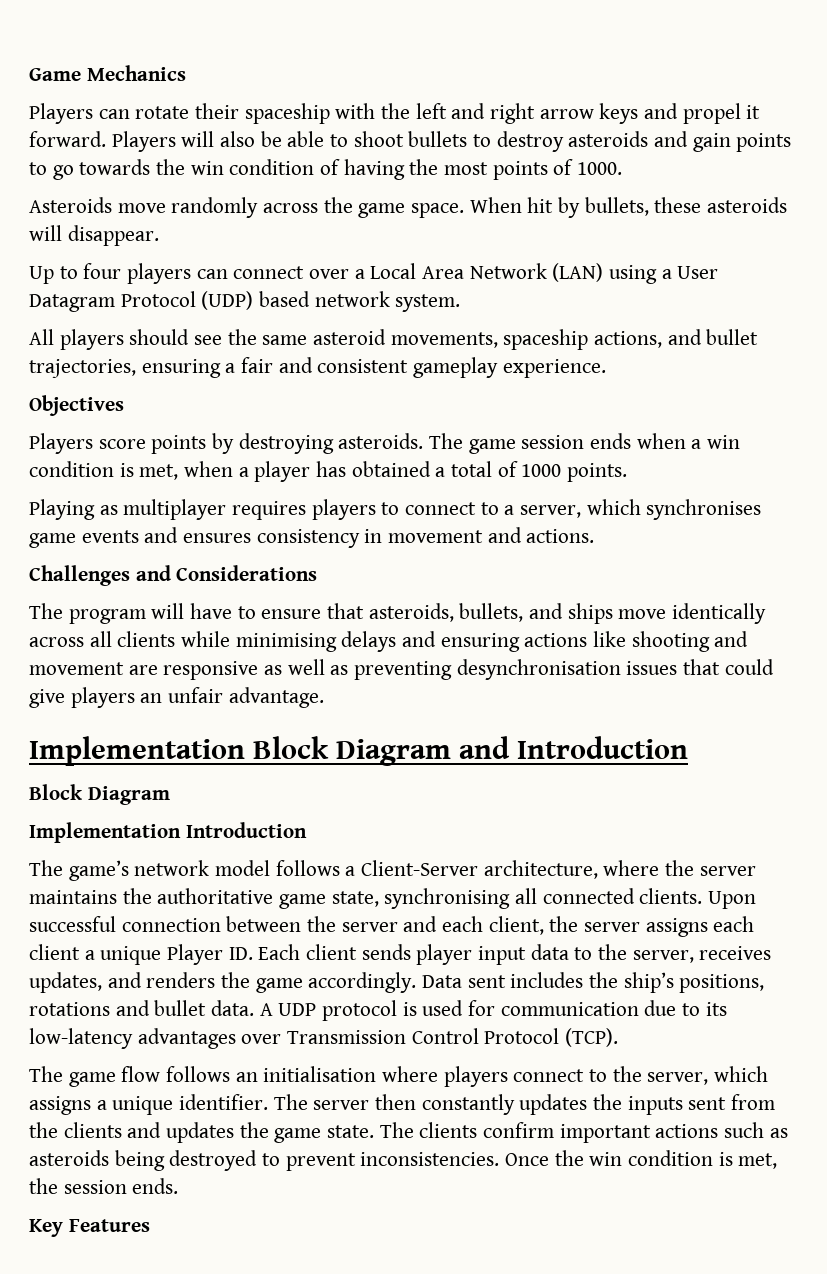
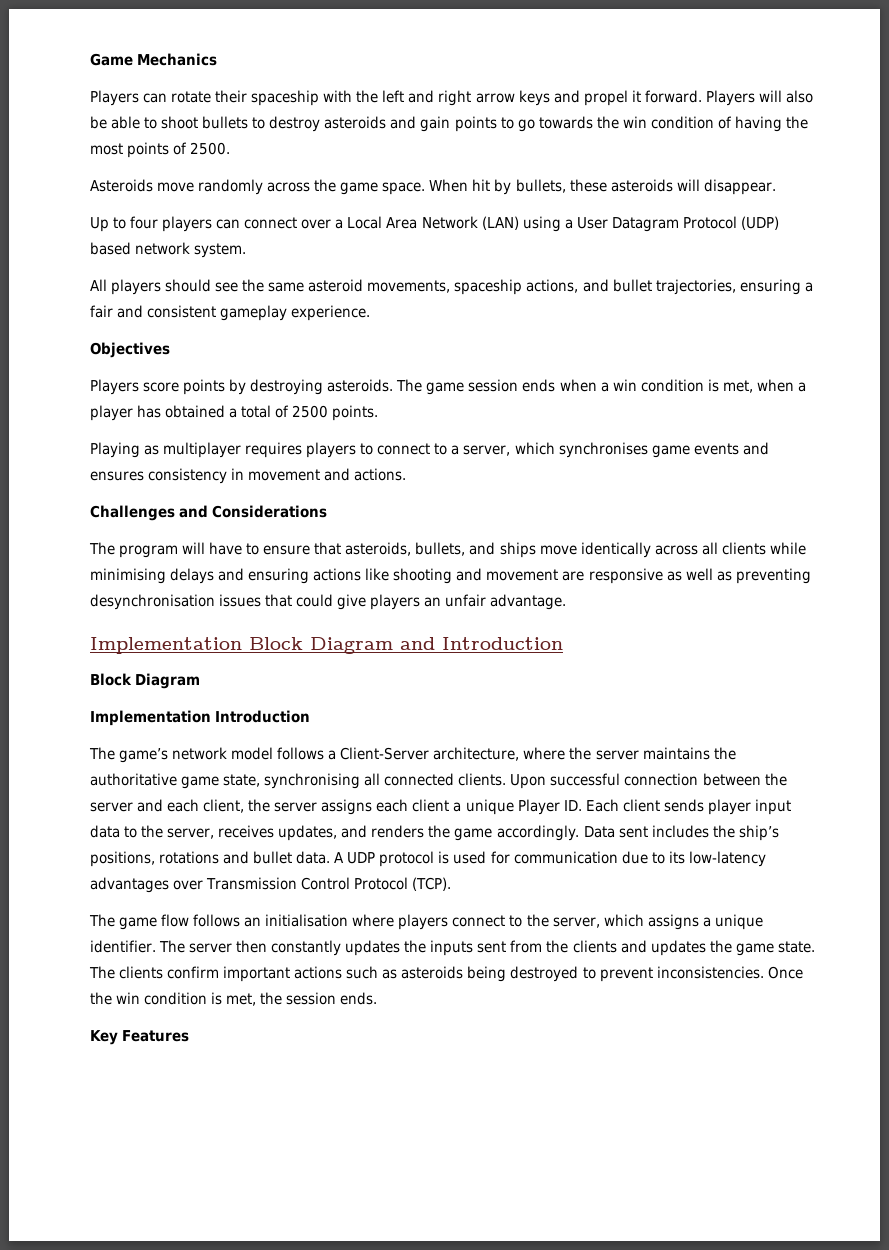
[577,162,623,175] 1000. -> [190,142,231,155] 2500.
[521,464,562,477] 1000 -> [292,405,329,418] 2500

